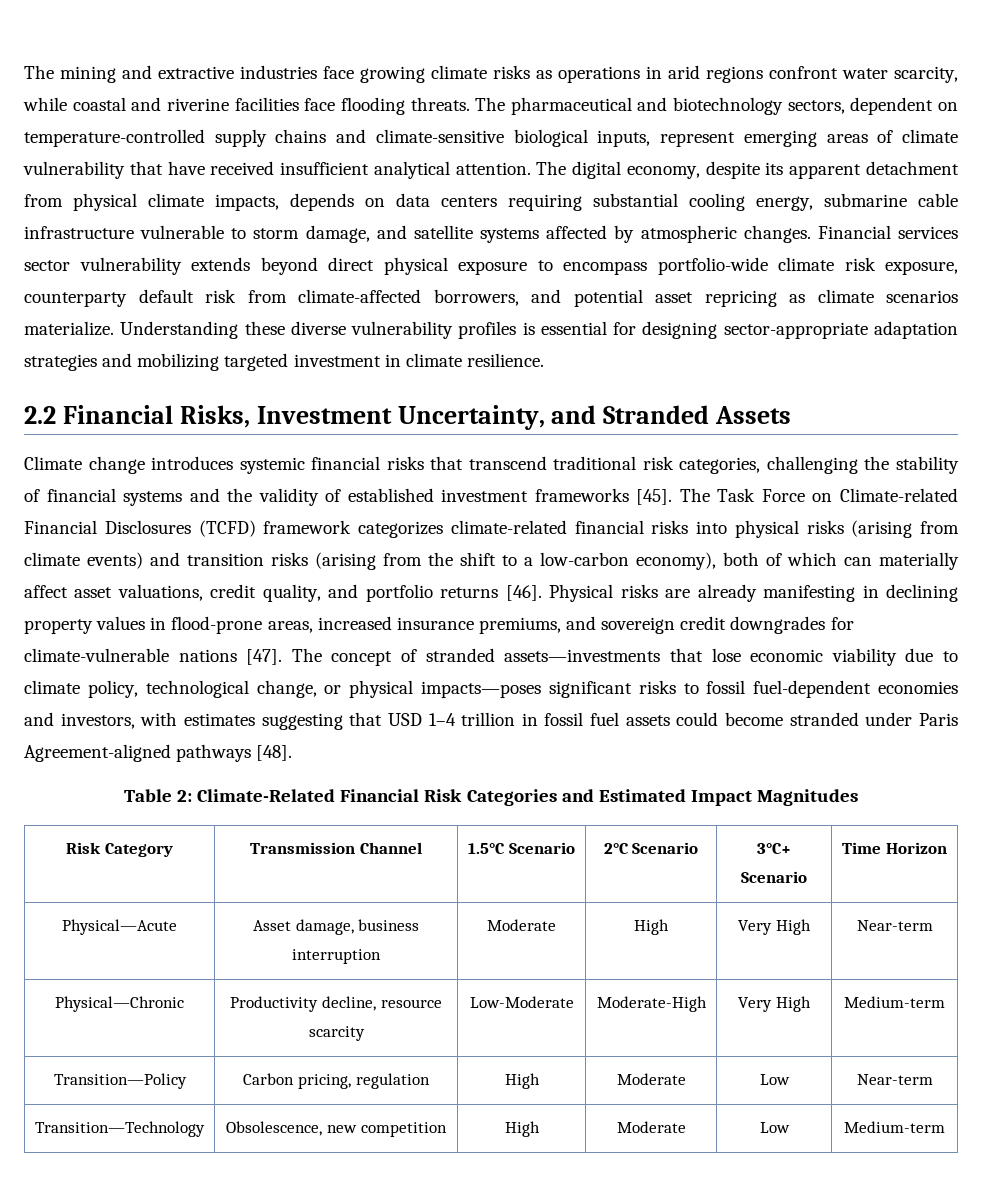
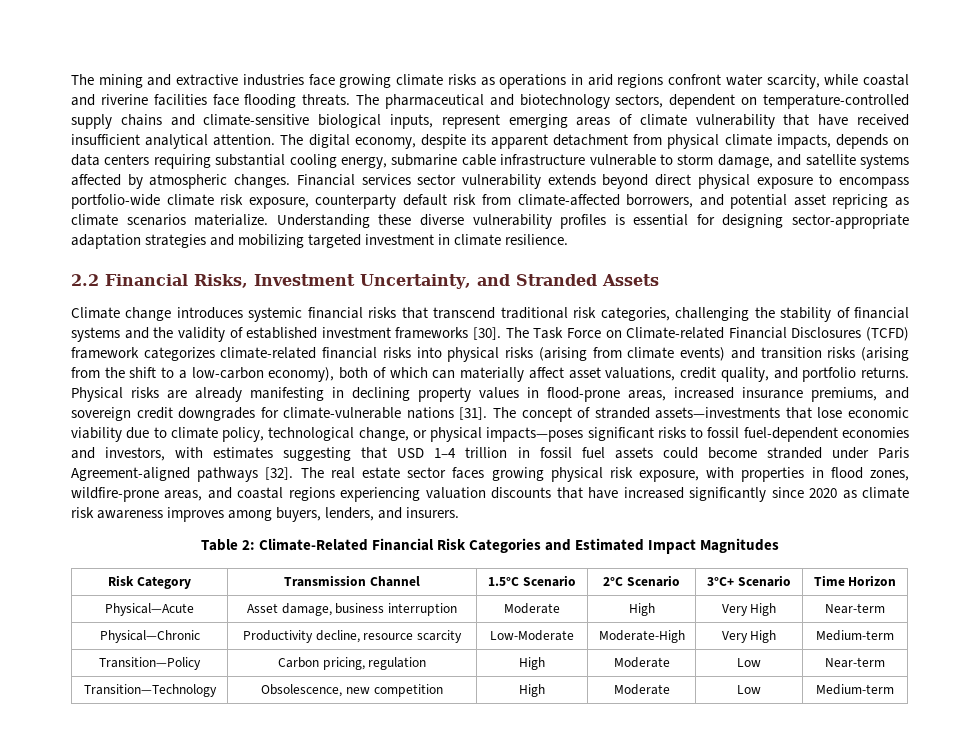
[636,489,673,505] [45]. -> [473,327,501,340] [30].
[440,585,542,601] returns [46]. -> [861,367,909,378] returns.
[246,649,283,665] [47]. -> [459,407,488,420] [31].
[256,745,293,761] [48]. -> [265,467,909,482] [71,487,910,502] [71,507,460,522] [32]. The real estate sector faces growing physical risk exposure, with properties in flood zones, wildfire-prone areas, and coastal regions experiencing valuation discounts that have increased significantly since 2020 as climate risk awareness improves among buyers, lenders, and insurers.

